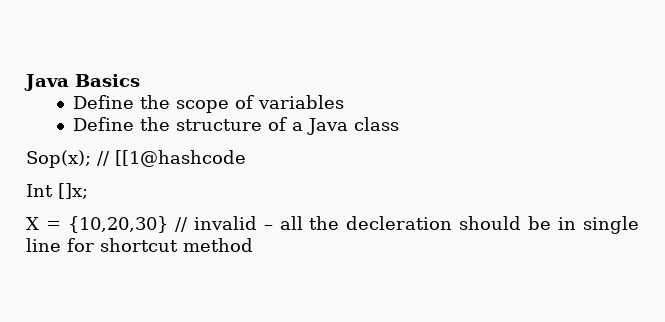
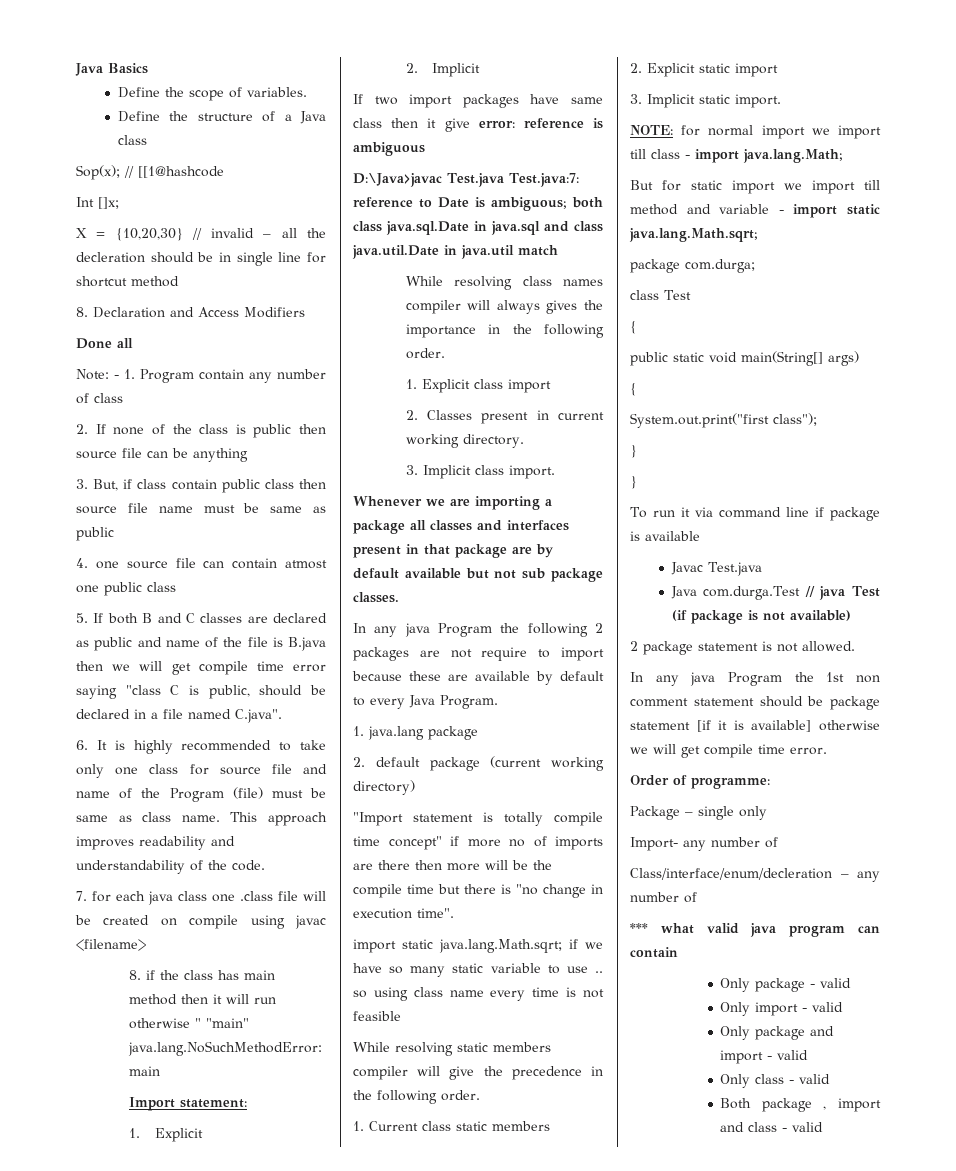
[258,95,345,109] variables -> [246,87,307,97] variables.
(253, 245) none -> [76,307,305,318] [76,338,133,349] [76,369,326,383] [76,393,123,404] [76,424,326,438] [76,448,248,462] [76,479,326,493] [76,503,326,514] [76,527,114,541] [76,558,327,569] [76,582,176,596] [76,613,327,624] [76,637,326,651] [76,661,326,675] [76,685,326,699] [76,709,282,723] [76,740,326,754] [76,764,327,778] [76,787,326,802] [76,812,327,826] [76,836,235,850] [76,860,265,874] [76,891,326,905] [75,915,326,929] [76,939,146,951] [128,970,275,980] [128,994,276,1005] [128,1018,249,1029] [127,1041,322,1056] [128,1066,160,1076] [128,1097,247,1111] [128,1128,204,1142] [405,63,481,77] [353,94,603,108] [353,118,603,132] [353,142,425,156] [353,173,579,187] [353,197,603,211] [353,221,603,235] [352,245,558,259] [405,276,603,290] [405,300,603,314] [405,324,604,338] [405,348,445,359] [405,379,551,393] [405,410,604,424] [405,434,524,448] [405,465,555,479] [353,496,552,510] [353,520,569,534] [353,544,553,558] [353,568,603,582] [353,592,399,603] [353,623,603,637] [353,647,604,661] [352,671,604,685] [353,695,498,709] [353,726,478,740] [353,756,604,771] [353,780,415,795] [353,812,603,826] [353,836,603,850] [353,860,552,871] [353,884,603,898] [353,908,454,919] [353,939,603,953] [353,963,603,977] [353,987,604,1001] [353,1011,401,1021] [353,1042,551,1056] [353,1066,603,1080] [353,1090,480,1104] [353,1121,550,1131] [630,63,778,77] [630,94,781,108] [630,125,881,139] [630,149,843,163] [630,180,880,194] [630,204,880,218] [629,228,758,242] [630,259,755,273] [630,290,691,300] [630,321,637,334] [630,351,859,366] [630,383,637,396] [630,413,817,428] [630,445,637,458] [630,476,637,489] [630,507,880,521] [630,531,700,541] [670,562,762,576] [670,586,881,600] [671,610,851,624] [630,641,855,655] [630,672,880,686] [630,696,880,710] [630,720,880,732] [630,744,827,758] [630,775,770,789] [630,806,767,820] [630,837,778,851] [630,868,880,882] [630,892,697,903] [630,923,880,937] [630,947,678,958] [720,978,852,992] [720,1002,844,1016] [720,1026,835,1040] [720,1050,809,1064] [720,1074,831,1088] [720,1098,881,1112] [720,1122,824,1132] // 8. Declaration and Access Modifiers // Done all // Note: - 1. Program contain any number of class // 2. If none of the class is public then source file can be anything // 3. But, if class contain public class then source file name must be same as public // 4. one source file can contain atmost one public class // 5. If both B and C classes are declared as public and name of the file is B.java then we will get compile time error saying "class C is public, should be declared in a file named C.java". // 6. It is highly recommended to take only one class for source file and name of the Program (file) must be same as class name. This approach improves readability and understandability of the code. // 7. for each java class one .class file will be created on compile using javac <filename> // 8. if the class has main method then it will run otherwise " "main" java.lang.NoSuchMethodError: main // Import statement: // 1. Explicit // 2. Implicit // If two import packages have same class then it give error: reference is ambiguous // D:\Java>javac Test.java Test.java:7: reference to Date is ambiguous; both class java.sql.Date in java.sql and class java.util.Date in java.util match // While resolving class names compiler will always gives the importance in the following order. // 1. Explicit class import // 2. Classes present in current working directory. // 3. Implicit class import. // Whenever we are importing a package all classes and interfaces present in that package are by default available but not sub package classes. // In any java Program the following 2 packages are not require to import because these are available by default to every Java Program. // 1. java.lang package // 2. default package (current working directory) // "Import statement is totally compile time concept" if more no of imports are there then more will be the compile time but there is "no change in execution time". // import static java.lang.Math.sqrt; if we have so many static variable to use .. so using class name every time is not feasible // While resolving static members compiler will give the precedence in the following order. // 1. Current class static members // 2. Explicit static import // 3. Implicit static import. // NOTE: for normal import we import till class - import java.lang.Math; // But for static import we import till method and variable - import static java.lang.Math.sqrt; // package com.durga; // class Test // { // public static void main(String[] args) // { // System.out.print("first class"); // } // } // To run it via command line if package is available // Javac Test.java // Java com.durga.Test // java Test (if package is not available) // 2 package statement is not allowed. // In any java Program the 1st non comment statement should be package statement [if it is available] otherwise we will get compile time error. // Order of programme: // Package – single only // Import- any number of // Class/interface/enum/decleration – any number of // *** what valid java program can contain // Only package - valid // Only import - valid // Only package and import - valid // Only class - valid // Both package , import and class - valid

